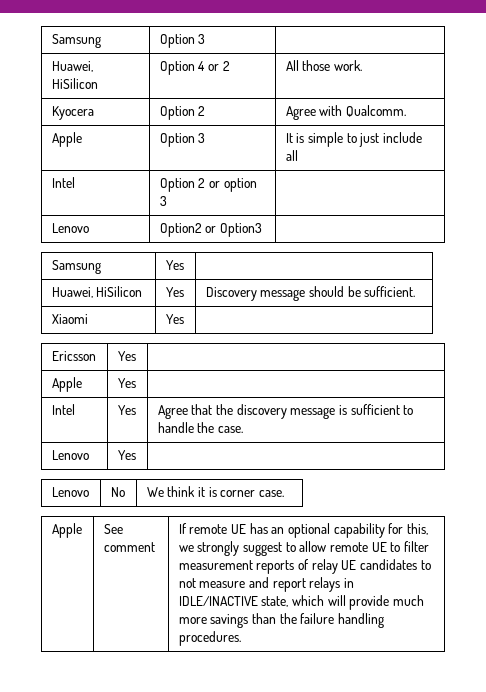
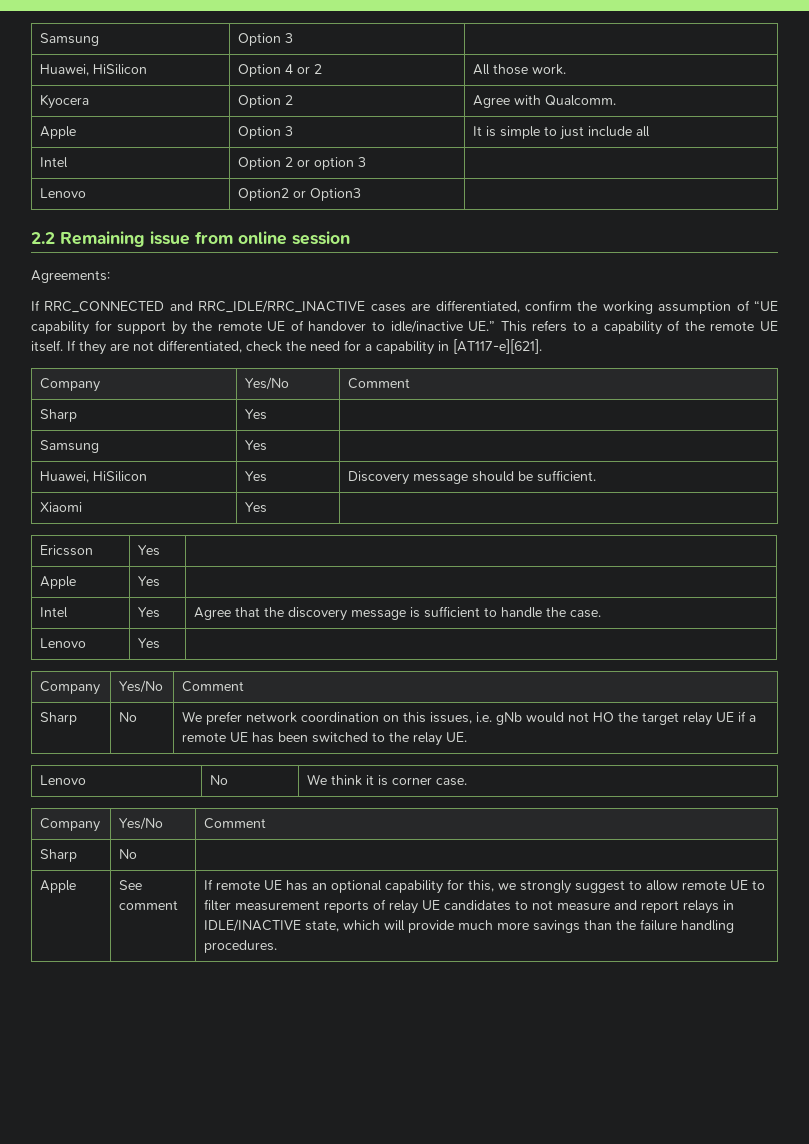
(263, 230) none -> [31,231,350,247] [31,270,110,283] [31,300,778,314] [31,320,778,335] [31,339,542,355] [40,378,101,392] [245,377,290,390] [348,378,411,389] [40,409,78,422] [245,409,268,420] // 2.2 Remaining issue from online session // Agreements: // If RRC_CONNECTED and RRC_IDLE/RRC_INACTIVE cases are differentiated, confirm the working assumption of “UE capability for support by the remote UE of handover to idle/inactive UE.” This refers to a capability of the remote UE itself. If they are not differentiated, check the need for a capability in [AT117-e][621]. // Company | Yes/No | Comment // Sharp | Yes |
(136, 455) none -> [40,681,101,695] [119,680,164,693] [182,681,245,692] [40,712,78,725] [119,712,138,722] [182,711,757,726] [182,732,468,746] // Company | Yes/No | Comment // Sharp | No | We prefer network coordination on this issues, i.e. gNb would not HO the target relay UE if a remote UE has been switched to the relay UE.
(284, 493) none -> [40,818,101,832] [119,817,164,830] [204,818,267,829] [40,849,78,862] [119,849,138,859] // Company | Yes/No | Comment // Sharp | No |

